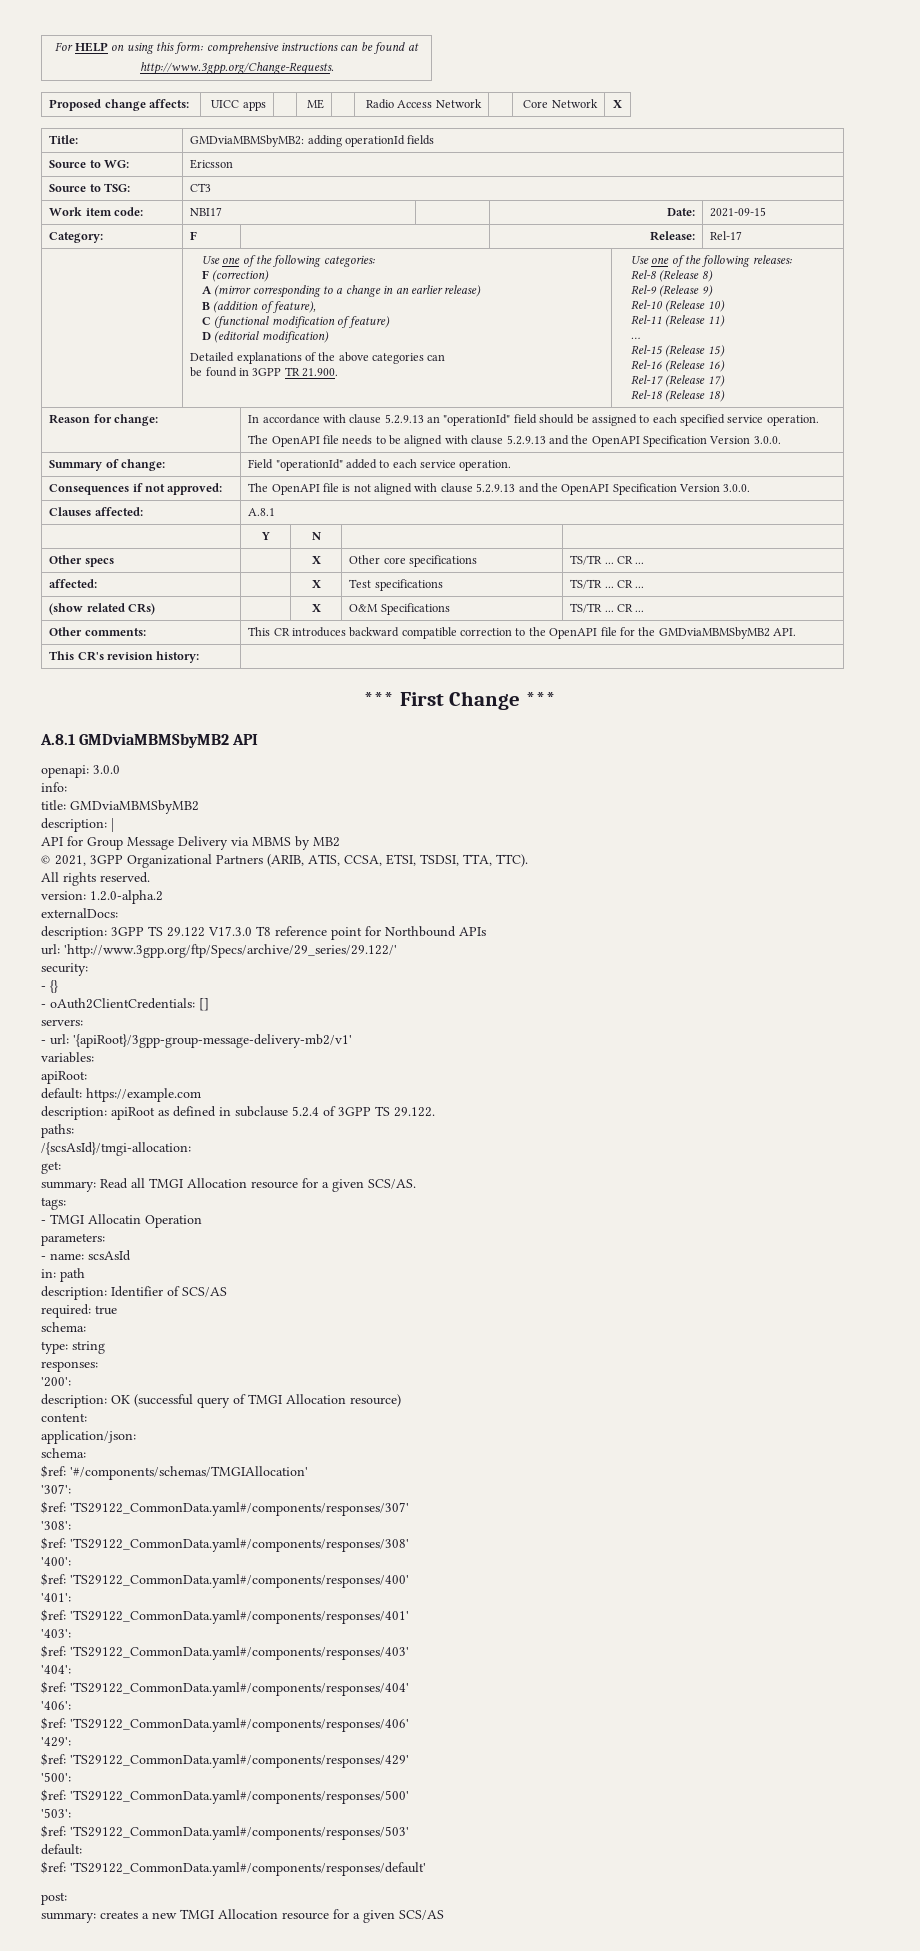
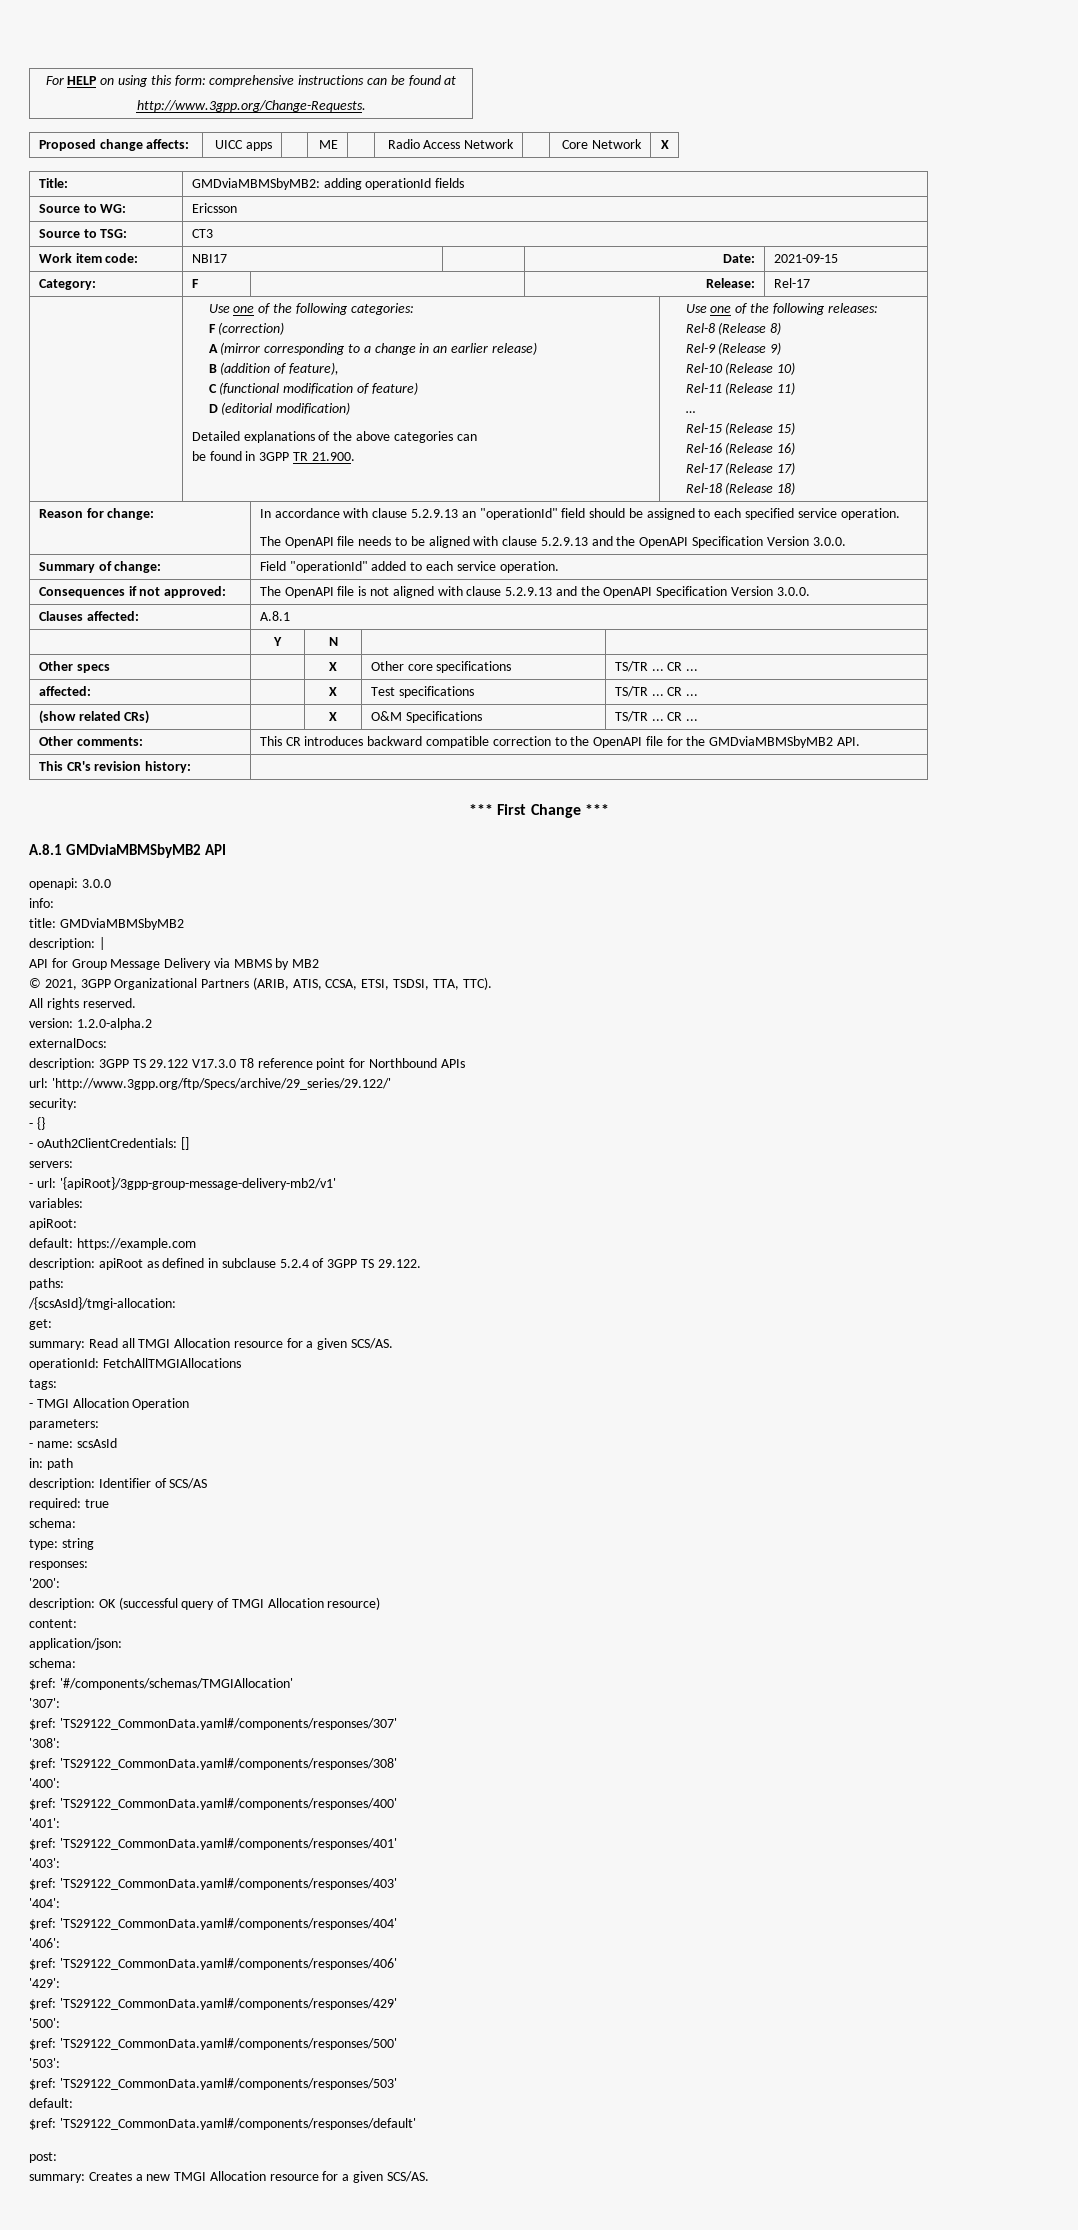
(416, 1184) none -> [29,1358,241,1370] // operationId: FetchAllTMGIAllocations
[88,1214,141,1224] Allocatin -> [72,1398,129,1408] Allocation
[100,1910,138,1919] creates -> [88,2172,132,2181] Creates
[399,1910,444,1920] SCS/AS -> [386,2171,429,2182] SCS/AS.

